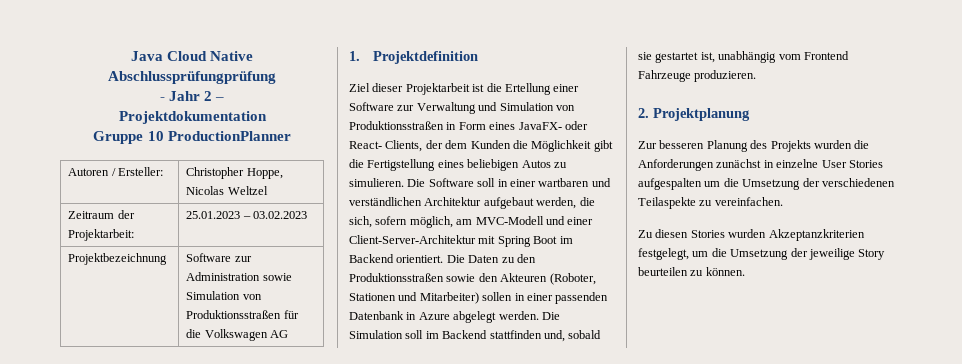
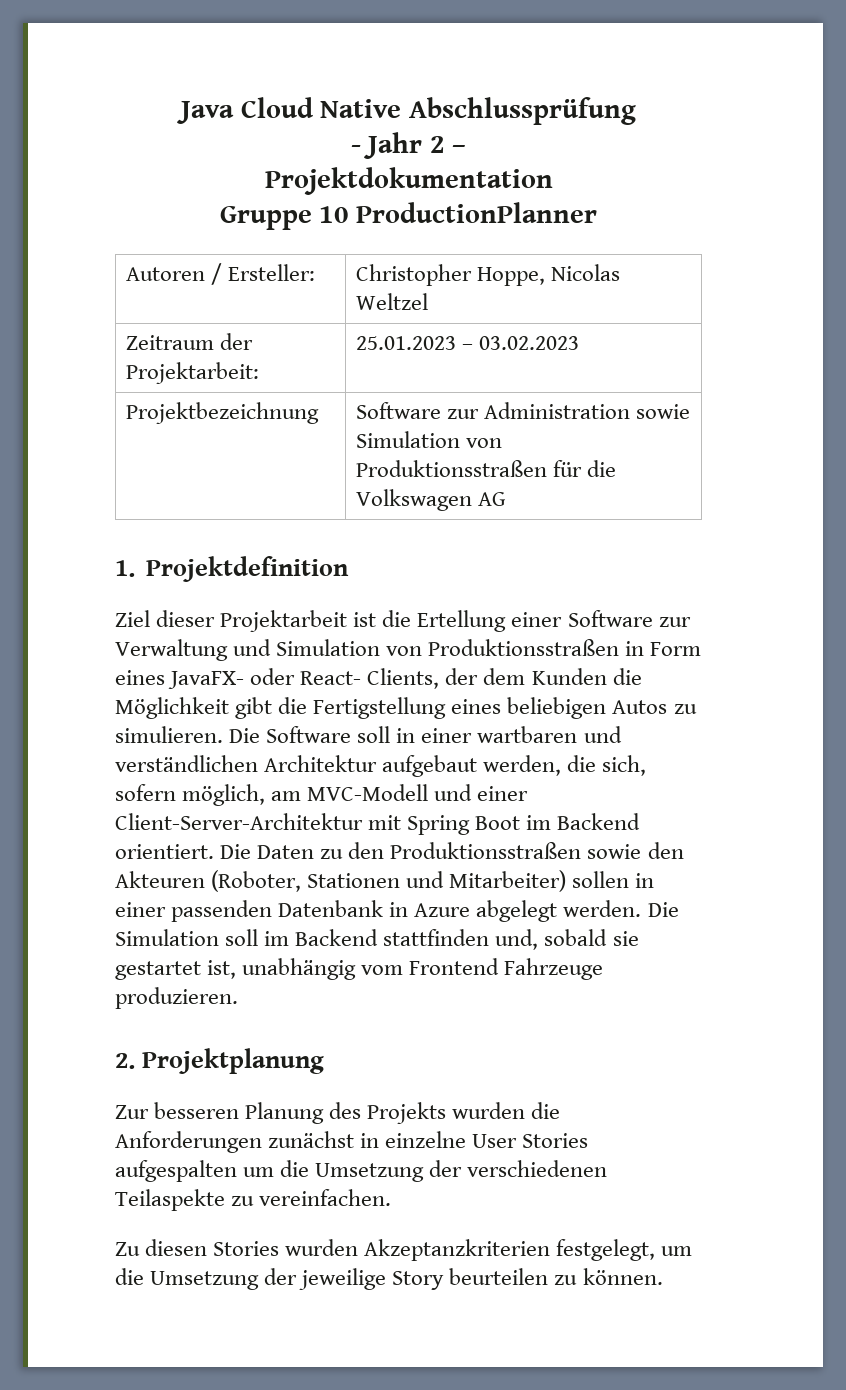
[108,71,276,84] Abschlussprüfungprüfung -> [408,97,636,125] Abschlussprüfung

